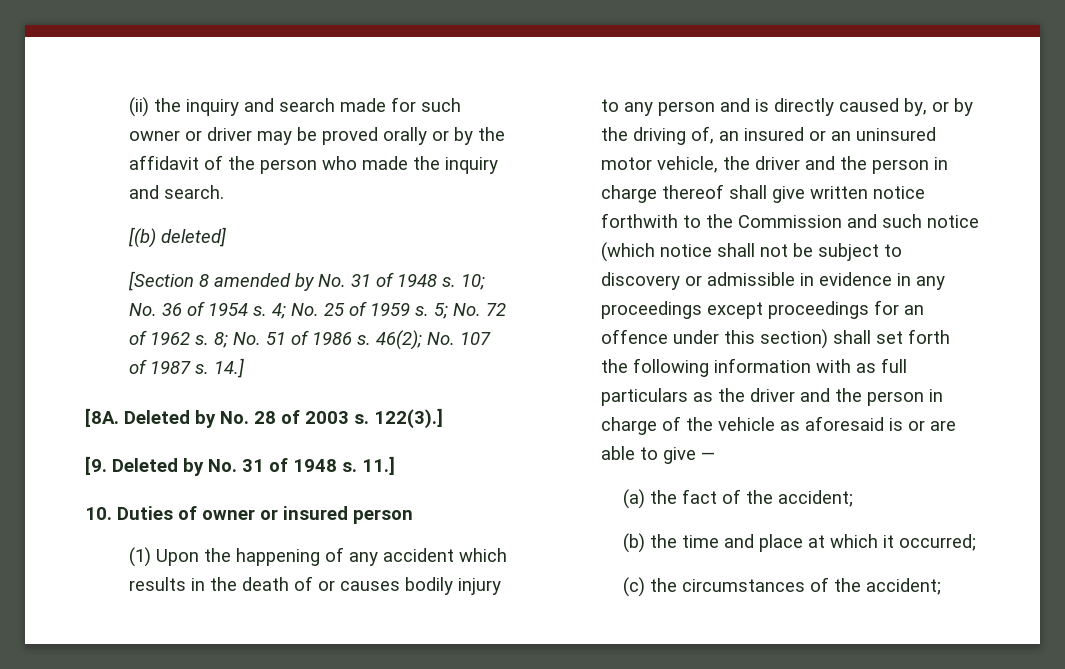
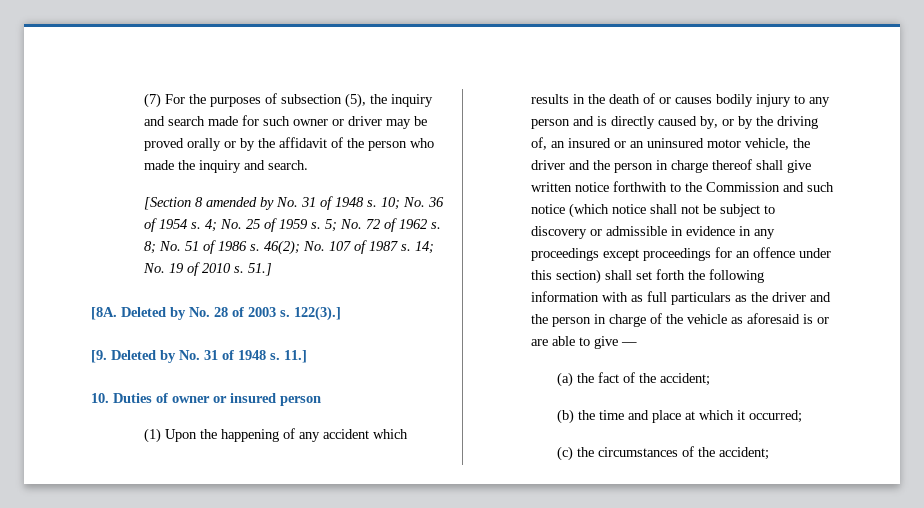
[128,97,149,117] (ii) -> [143,93,366,108] (7) For the purposes of subsection (5),
[127,227,226,248] // [(b) deleted] -> (308, 165) none
[213,358,244,378] 14.] -> [414,241,434,254] [142,262,272,276] 14; No. 19 of 2010 s. 51.]

